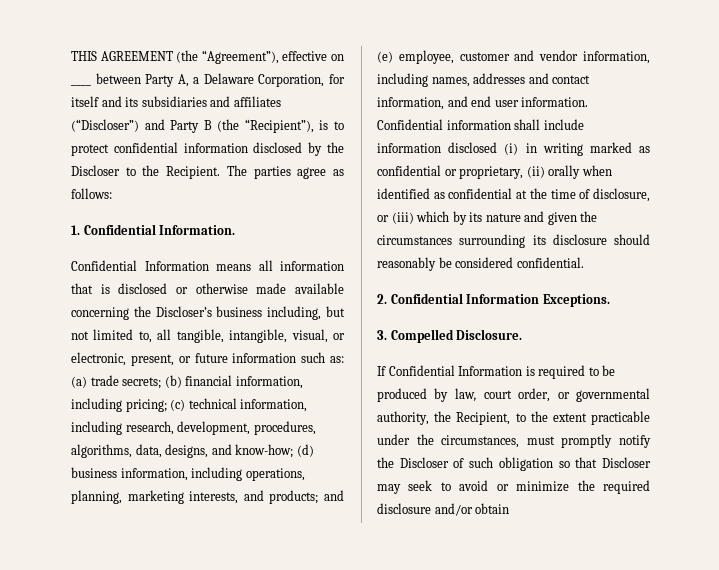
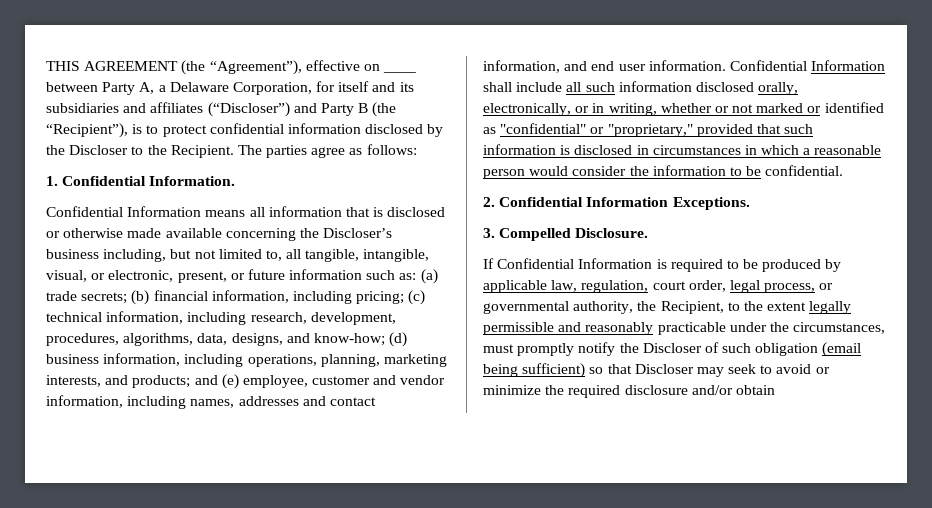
[446,120,511,130] information -> [811,60,886,71] Information
[377,142,650,156] [377,165,612,179] [377,188,650,202] [377,211,598,225] [377,234,650,248] [377,257,514,271] information disclosed (i) in writing marked as confidential or proprietary, (ii) orally when identified as confidential at the time of disclosure, or (iii) which by its nature and given the circumstances surrounding its disclosure should reasonably be considered -> [566,81,799,95] [483,102,884,116] [483,123,814,137] [483,144,882,155] [483,165,762,179] all such information disclosed orally, electronically, or in writing, whether or not marked or identified as "confidential" or "proprietary," provided that such information is disclosed in circumstances in which a reasonable person would consider the information to be
[454,388,551,402] law, court order, -> [483,280,816,293] applicable law, regulation, court order, legal process,
(587, 417) none -> [809,301,852,314] [483,322,654,335] legally permissible and reasonably
(553, 464) none -> [822,342,862,357] [483,363,586,378] (email being sufficient)

